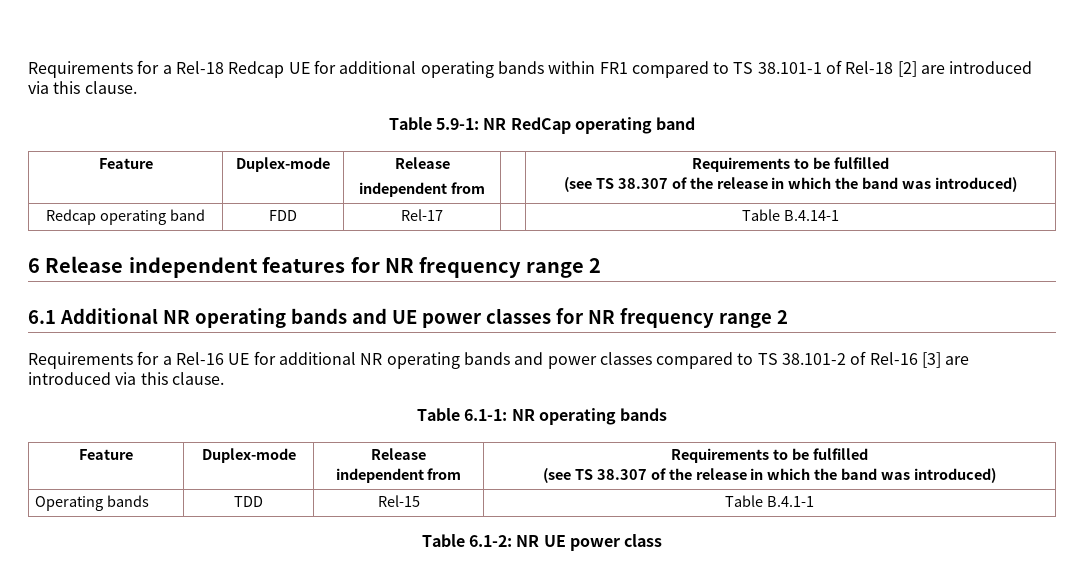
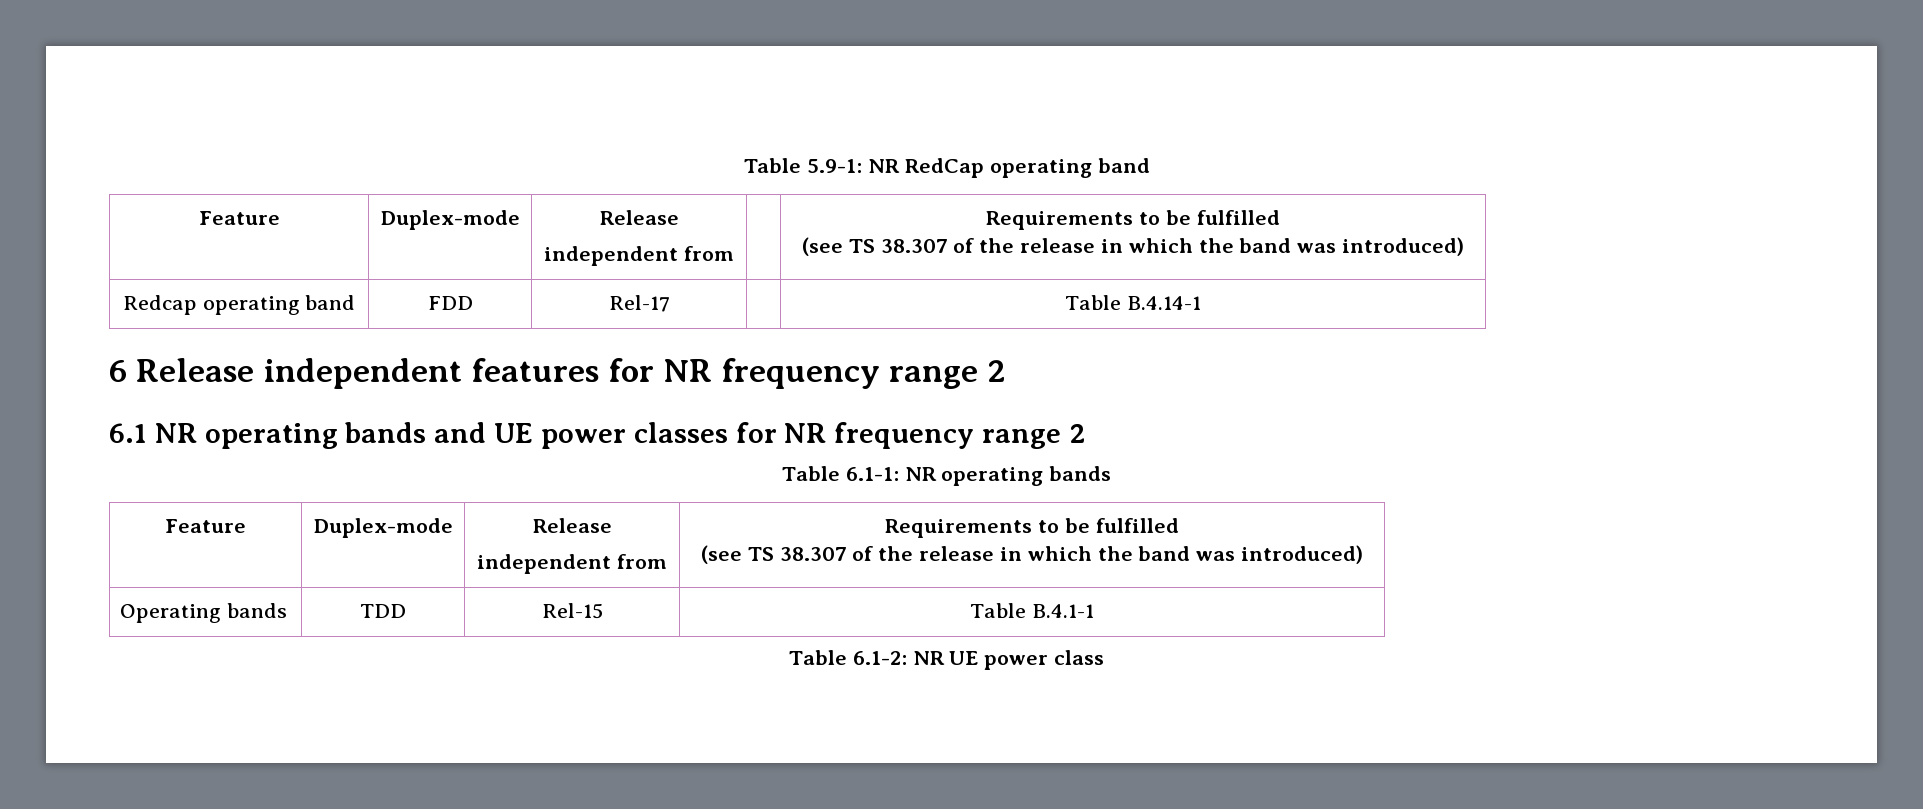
[28,60,1033,78] [28,81,137,94] Requirements for a Rel-18 Redcap UE for additional operating bands within FR1 compared to TS 38.101-1 of Rel-18 [2] are introduced via this clause. // -> (743, 165) none
[59,308,158,324] Additional -> (147, 433) none
[28,351,970,369] [28,372,224,385] // Requirements for a Rel-16 UE for additional NR operating bands and power classes compared to TS 38.101-2 of Rel-16 [3] are introduced via this clause. -> (1085, 433) none

